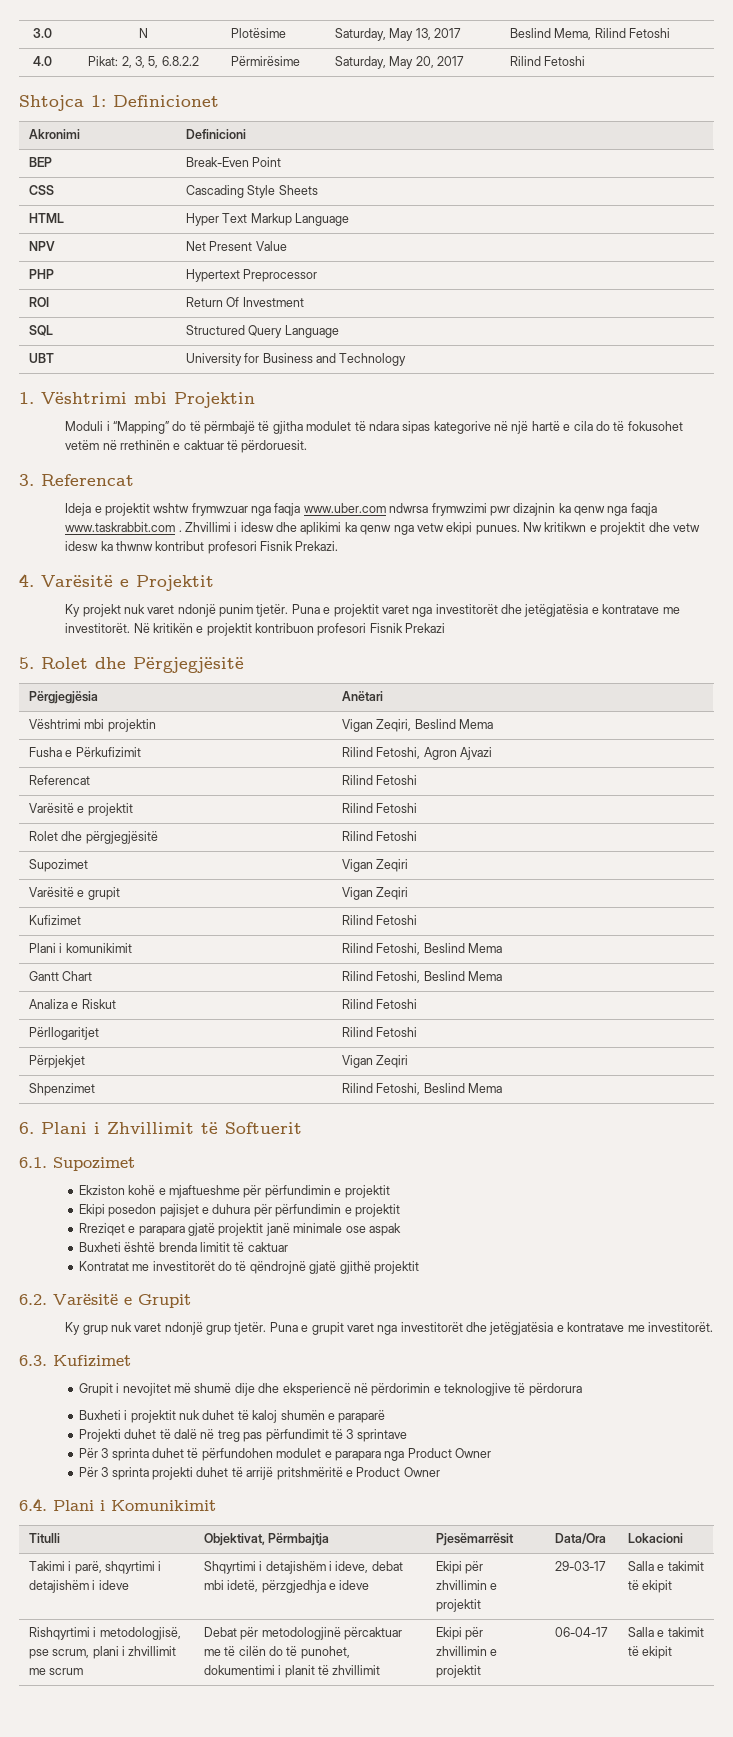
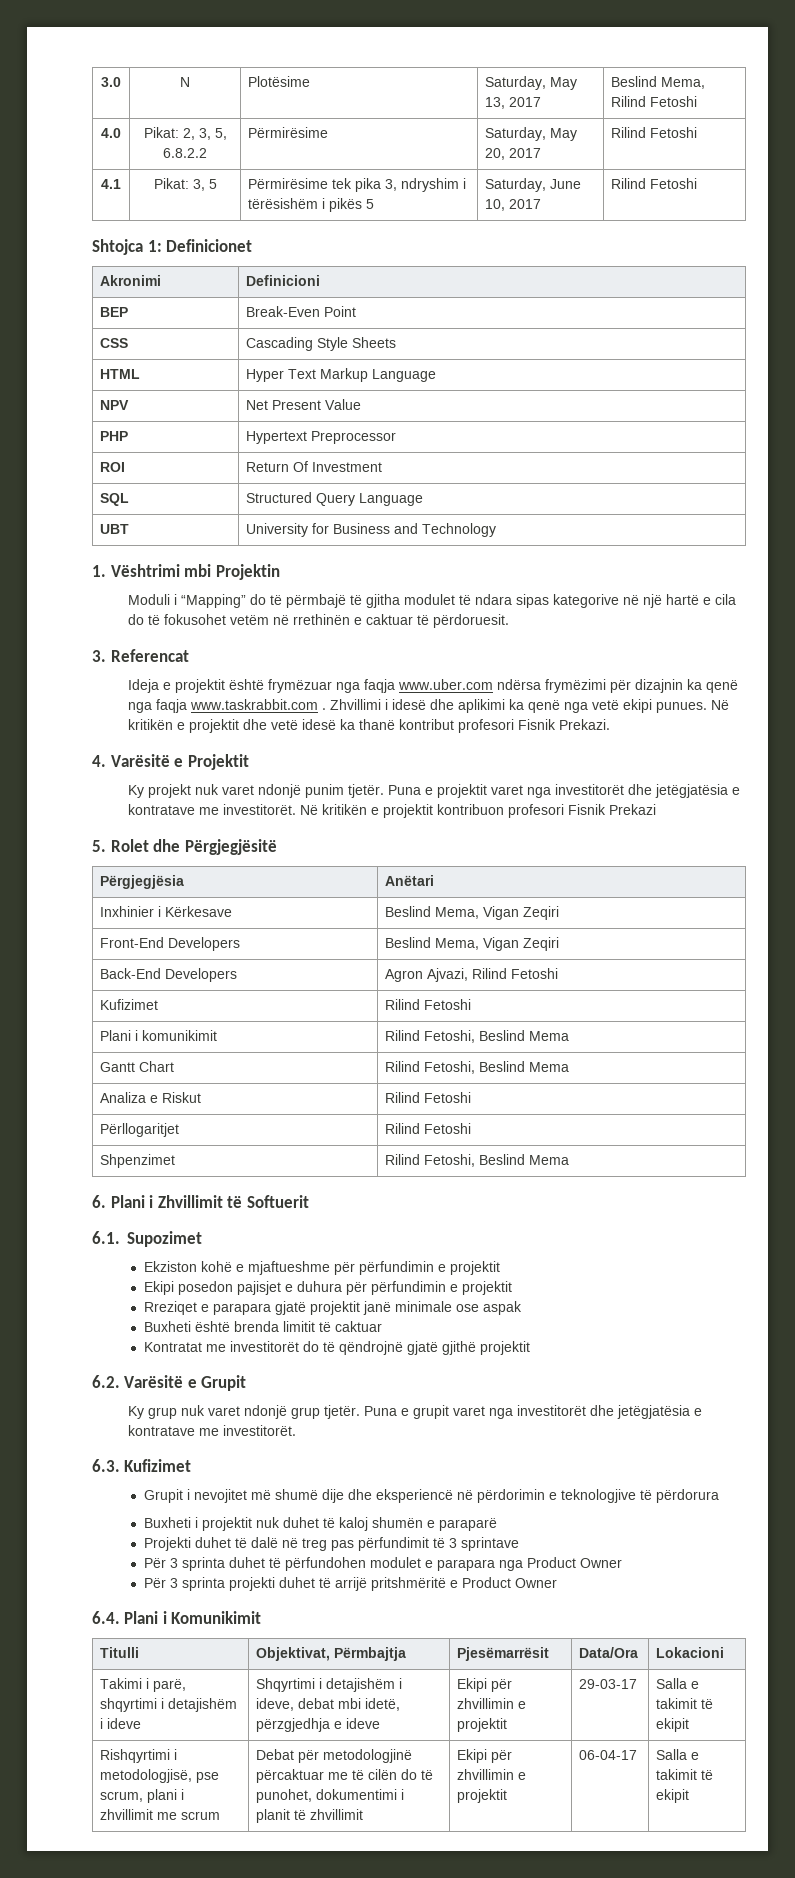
(586, 61) none -> [101,179,121,189] [153,178,217,191] [248,178,467,192] [248,198,375,212] [485,178,582,192] [485,199,542,211] [611,178,698,189] // 4.1 | Pikat: 3, 5 | Përmirësime tek pika 3, ndryshim i tërësishëm i pikës 5 | Saturday, June 10, 2017 | Rilind Fetoshi
[153,503,248,516] wshtw frymwzuar -> [229,679,333,693] është frymëzuar
[389,503,510,516] ndwrsa frymwzimi pwr -> [497,679,632,693] ndërsa frymëzimi për
[574,506,606,516] qenw -> [706,680,739,693] qenë
[240,522,274,532] idesw -> [392,699,427,710] idesë
[360,522,700,535] [65,541,153,551] qenw nga vetw ekipi punues. Nw kritikwn e projektit dhe vetw idesw ka thwnw -> [528,699,730,713] [128,719,396,733] qenë nga vetë ekipi punues. Në kritikën e projektit dhe vetë idesë ka thanë
[28,719,156,732] [341,719,494,732] [28,747,141,757] [341,747,493,760] [28,775,90,785] [341,775,418,785] [28,803,133,816] [341,803,418,813] [28,831,158,844] [341,831,418,841] [28,859,88,872] [341,859,409,872] [28,887,120,900] [341,887,409,900] Vështrimi mbi projektin | Vigan Zeqiri, Beslind Mema // Fusha e Përkufizimit | Rilind Fetoshi, Agron Ajvazi // Referencat | Rilind Fetoshi // Varësitë e projektit | Rilind Fetoshi // Rolet dhe përgjegjësitë | Rilind Fetoshi // Supozimet | Vigan Zeqiri // Varësitë e grupit | Vigan Zeqiri -> [100,906,233,917] [385,906,560,920] [100,937,241,951] [385,937,560,951] [100,968,238,982] [385,968,559,982] Inxhinier i Kërkesave | Beslind Mema, Vigan Zeqiri // Front-End Developers | Beslind Mema, Vigan Zeqiri // Back-End Developers | Agron Ajvazi, Rilind Fetoshi
[28,1055,85,1068] [341,1055,409,1068] // Përpjekjet | Vigan Zeqiri -> (472, 1128) none

